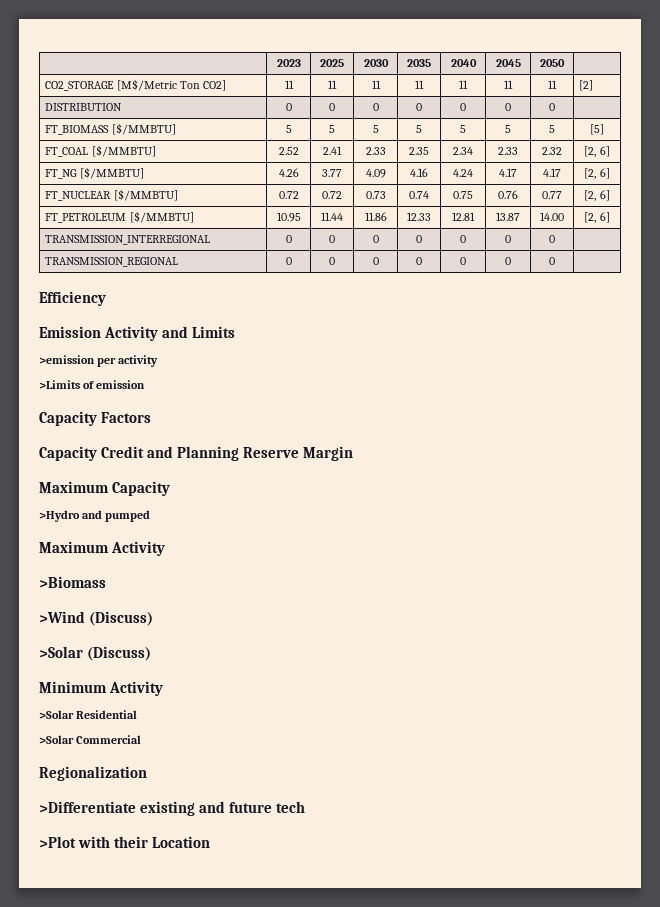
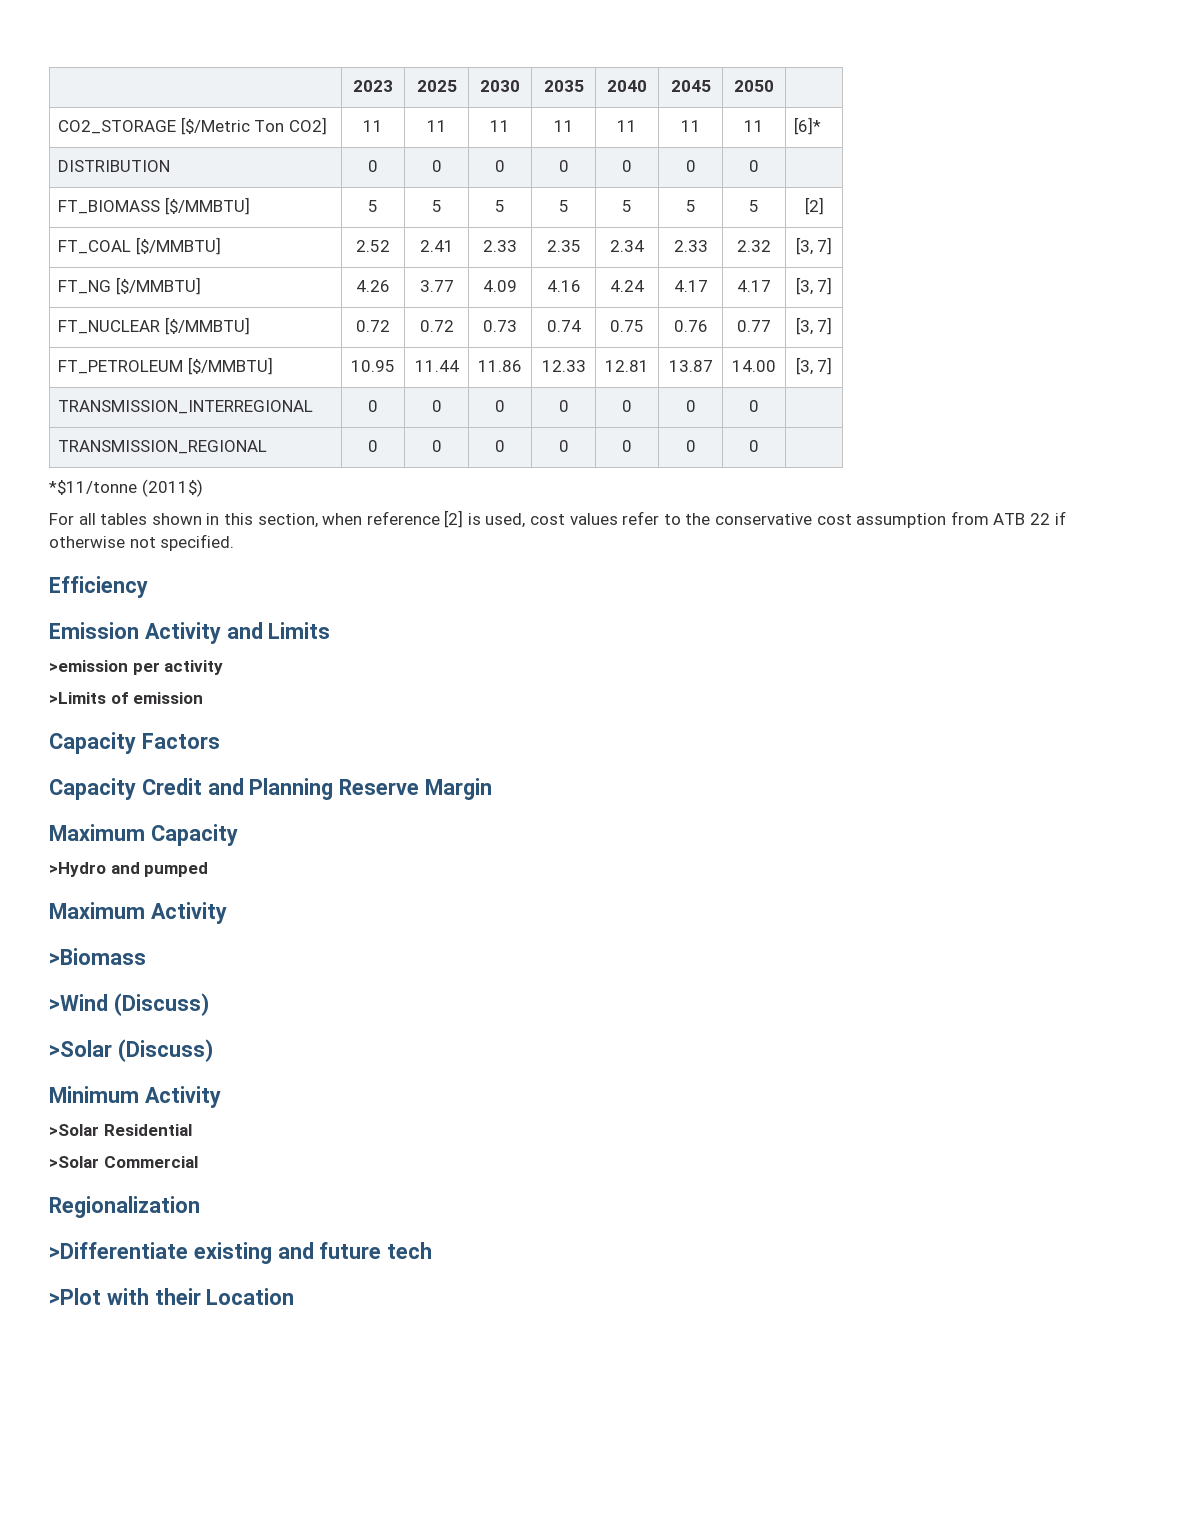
[116,79,177,91] [M$/Metric -> [180,117,250,135] [$/Metric
[579,80,594,91] [2] -> [794,117,822,135] [6]*
[590,124,604,135] [5] -> [804,197,824,215] [2]
[584,146,610,157] [2, 6] -> [795,237,833,255] [3, 7]
[584,168,610,179] [2, 6] -> [795,277,833,295] [3, 7]
[584,190,610,201] [2, 6] -> [795,317,833,335] [3, 7]
[584,212,610,223] [2, 6] -> [795,357,833,375] [3, 7]
(555, 261) none -> [49,479,203,497] [49,510,1066,528] [49,534,235,551] // *$11/tonne (2011$) // For all tables shown in this section, when reference [2] is used, cost values refer to the conservative cost assumption from ATB 22 if otherwise not specified.

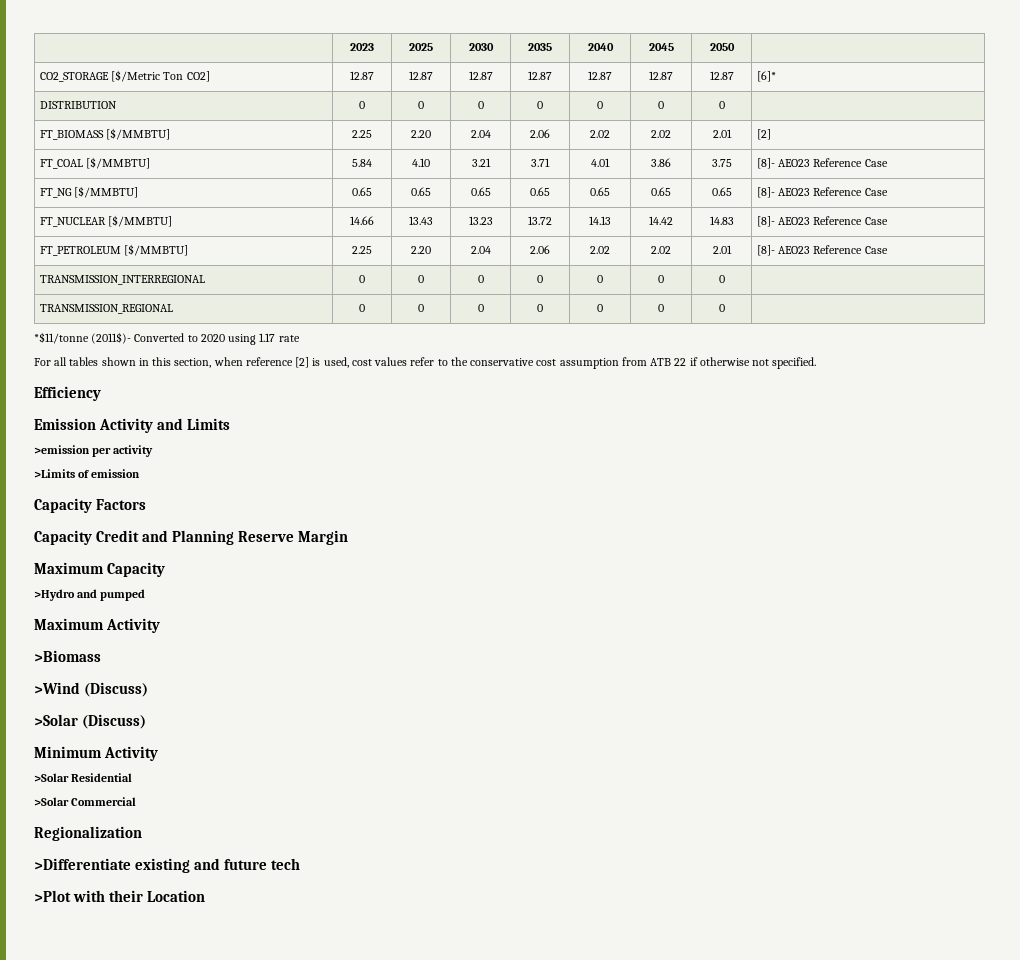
[363,120,383,132] [426,120,447,132] [490,120,510,132] [553,120,574,132] [617,120,637,132] [680,120,701,132] [744,120,764,132] 11 | 11 | 11 | 11 | 11 | 11 | 11 -> [350,71,374,80] [409,71,433,80] [468,71,493,80] [528,71,552,80] [588,71,612,80] [649,71,673,80] [709,71,734,80] 12.87 | 12.87 | 12.87 | 12.87 | 12.87 | 12.87 | 12.87
[368,200,378,212] [431,200,442,212] [495,200,505,212] [558,200,569,212] [622,200,632,212] [685,200,696,212] [749,200,759,212] [804,197,824,215] [58,237,221,255] [356,240,390,252] [419,240,454,252] [483,240,517,252] [546,240,581,252] [610,240,644,252] [673,240,708,252] [737,240,771,252] [795,237,833,255] [58,277,201,295] [356,280,390,292] [419,280,454,292] [483,280,517,292] [546,280,581,292] [610,280,644,292] [673,280,708,292] [737,280,771,292] [795,277,833,295] [58,317,250,335] [356,320,390,332] [419,320,454,332] [483,320,517,332] [546,320,581,332] [610,320,644,332] [673,320,708,332] [737,320,771,332] [795,317,833,335] [58,357,273,375] [351,360,395,372] [414,360,459,372] [478,360,522,372] [541,360,586,372] [605,360,649,372] [668,360,713,372] [732,360,776,372] [795,357,833,375] 5 | 5 | 5 | 5 | 5 | 5 | 5 | [2] // FT_COAL [$/MMBTU] | 2.52 | 2.41 | 2.33 | 2.35 | 2.34 | 2.33 | 2.32 | [3, 7] // FT_NG [$/MMBTU] | 4.26 | 3.77 | 4.09 | 4.16 | 4.24 | 4.17 | 4.17 | [3, 7] // FT_NUCLEAR [$/MMBTU] | 0.72 | 0.72 | 0.73 | 0.74 | 0.75 | 0.76 | 0.77 | [3, 7] // FT_PETROLEUM [$/MMBTU] | 10.95 | 11.44 | 11.86 | 12.33 | 12.81 | 13.87 | 14.00 | [3, 7] -> [352,130,372,138] [411,130,431,138] [470,130,491,138] [530,129,550,138] [590,130,610,138] [651,130,671,138] [712,129,732,138] [756,129,771,140] [39,157,151,169] [352,159,372,167] [412,158,430,167] [471,158,491,167] [531,158,550,167] [591,158,610,167] [651,158,671,167] [711,159,732,167] [756,158,888,169] [39,186,139,198] [352,187,372,196] [411,187,431,196] [470,187,491,196] [530,187,550,196] [590,187,610,196] [651,187,671,196] [711,187,732,196] [756,187,888,198] [39,215,173,227] [350,216,374,225] [409,216,433,225] [468,216,493,225] [528,216,552,225] [589,216,611,225] [649,216,673,225] [709,216,734,225] [756,216,888,227] [39,244,189,256] [352,246,372,254] [411,246,431,254] [470,246,491,254] [530,245,550,254] [590,246,610,254] [651,246,671,254] [712,245,732,254] [756,245,888,256] 2.25 | 2.20 | 2.04 | 2.06 | 2.02 | 2.02 | 2.01 | [2] // FT_COAL [$/MMBTU] | 5.84 | 4.10 | 3.21 | 3.71 | 4.01 | 3.86 | 3.75 | [8]- AEO23 Reference Case // FT_NG [$/MMBTU] | 0.65 | 0.65 | 0.65 | 0.65 | 0.65 | 0.65 | 0.65 | [8]- AEO23 Reference Case // FT_NUCLEAR [$/MMBTU] | 14.66 | 13.43 | 13.23 | 13.72 | 14.13 | 14.42 | 14.83 | [8]- AEO23 Reference Case // FT_PETROLEUM [$/MMBTU] | 2.25 | 2.20 | 2.04 | 2.06 | 2.02 | 2.02 | 2.01 | [8]- AEO23 Reference Case
[141,479,203,497] (2011$) -> [91,332,300,345] (2011$)- Converted to 2020 using 1.17 rate

